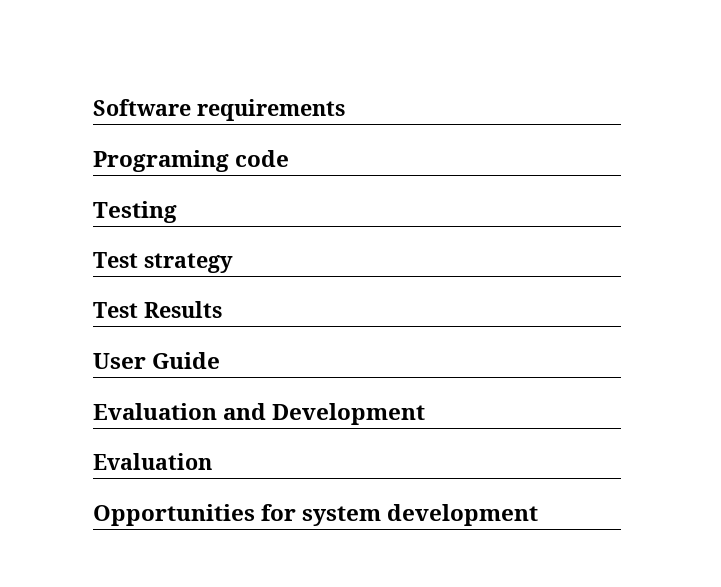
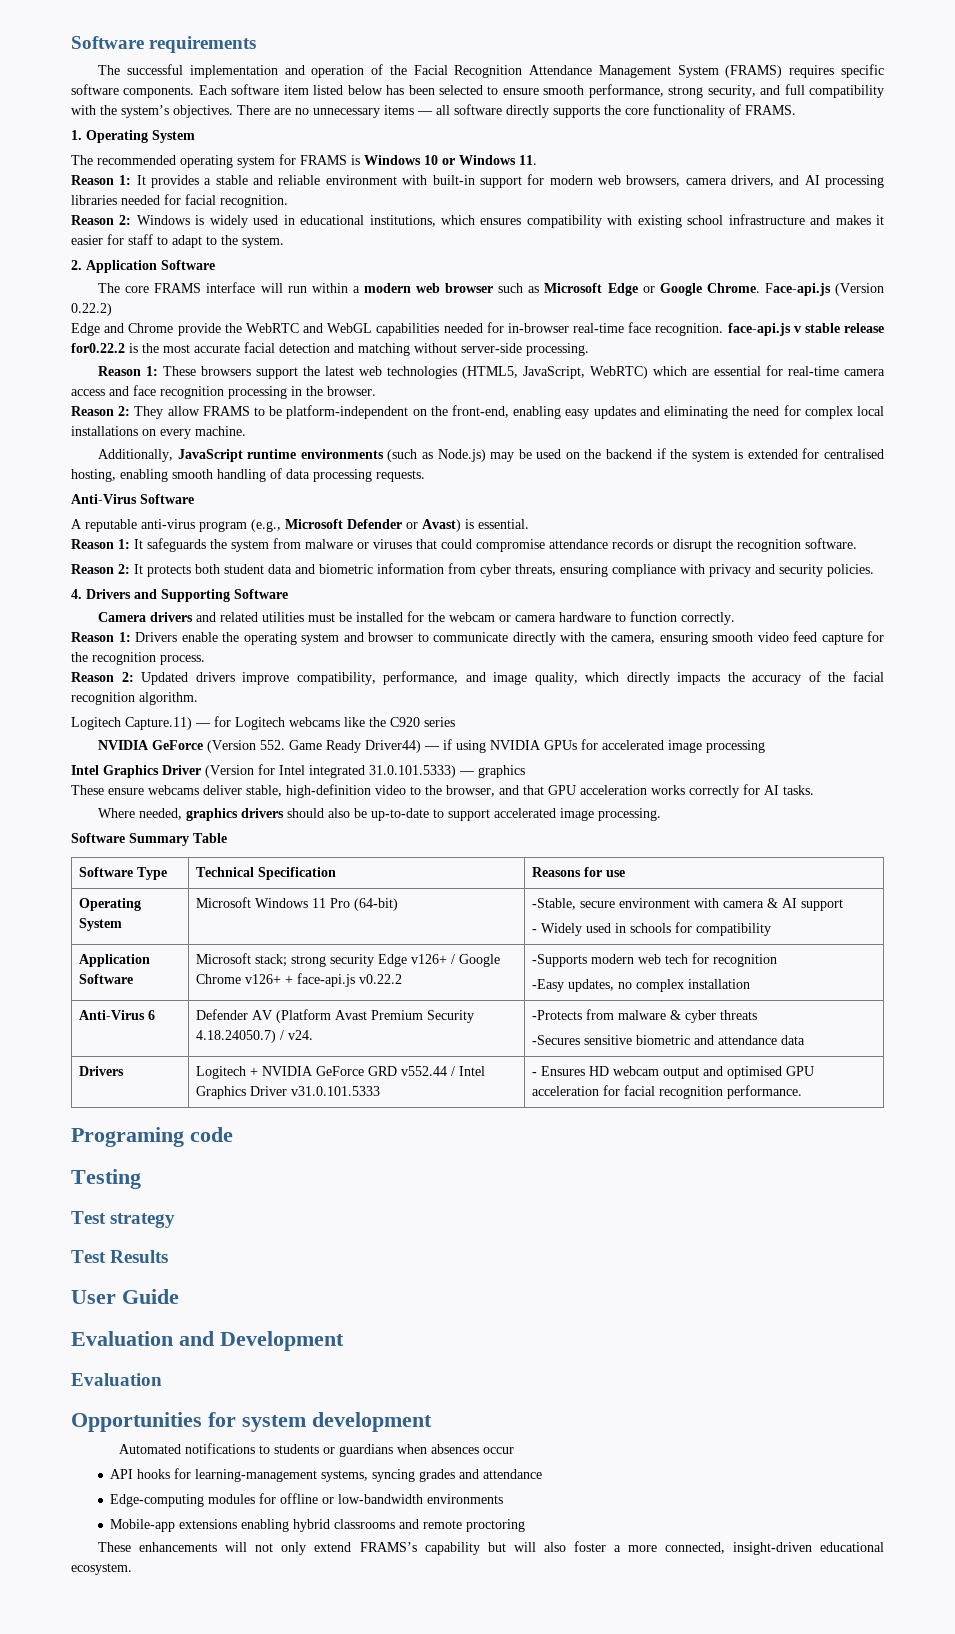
(345, 110) none -> [98,64,884,78] [71,84,885,98] [71,104,796,118] [71,130,195,143] [71,154,537,168] [71,174,885,188] [71,194,288,208] [71,214,885,228] [71,234,284,248] [71,260,215,273] [98,282,885,296] [71,303,112,316] [71,322,884,336] [71,342,589,356] [98,365,886,379] [71,385,376,399] [71,405,885,419] [71,426,246,439] [98,448,884,462] [71,468,425,482] [71,494,194,504] [71,519,529,532] [71,538,857,552] [71,563,874,577] [71,589,288,602] [98,611,736,625] [71,631,884,645] [71,652,205,665] [71,671,884,685] [71,692,198,705] [71,716,455,730] [98,739,766,753] [71,764,525,778] [71,784,814,798] [98,808,662,821] [71,833,227,846] [79,867,168,880] [196,867,337,880] [532,867,626,877] [79,898,142,911] [79,918,123,931] [196,897,399,911] [532,898,844,911] [532,922,772,936] [79,954,151,967] [79,974,134,984] [196,953,501,967] [196,973,403,987] [532,953,778,967] [532,979,751,992] [79,1010,156,1020] [196,1009,475,1023] [196,1030,314,1043] [532,1009,758,1023] [532,1035,806,1045] [79,1066,125,1076] [196,1066,486,1079] [196,1086,381,1099] [532,1066,815,1079] [532,1085,803,1099] // The successful implementation and operation of the Facial Recognition Attendance Management System (FRAMS) requires specific software components. Each software item listed below has been selected to ensure smooth performance, strong security, and full compatibility with the system’s objectives. There are no unnecessary items — all software directly supports the core functionality of FRAMS. // 1. Operating System // The recommended operating system for FRAMS is Windows 10 or Windows 11. // Reason 1: It provides a stable and reliable environment with built-in support for modern web browsers, camera drivers, and AI processing libraries needed for facial recognition. // Reason 2: Windows is widely used in educational institutions, which ensures compatibility with existing school infrastructure and makes it easier for staff to adapt to the system. // 2. Application Software // The core FRAMS interface will run within a modern web browser such as Microsoft Edge or Google Chrome. Face-api.js (Version 0.22.2) // Edge and Chrome provide the WebRTC and WebGL capabilities needed for in-browser real-time face recognition. face-api.js v stable release for0.22.2 is the most accurate facial detection and matching without server-side processing. // Reason 1: These browsers support the latest web technologies (HTML5, JavaScript, WebRTC) which are essential for real-time camera access and face recognition processing in the browser. // Reason 2: They allow FRAMS to be platform-independent on the front-end, enabling easy updates and eliminating the need for complex local installations on every machine. // Additionally, JavaScript runtime environments (such as Node.js) may be used on the backend if the system is extended for centralised hosting, enabling smooth handling of data processing requests. // Anti-Virus Software // A reputable anti-virus program (e.g., Microsoft Defender or Avast) is essential. // Reason 1: It safeguards the system from malware or viruses that could compromise attendance records or disrupt the recognition software. // Reason 2: It protects both student data and biometric information from cyber threats, ensuring compliance with privacy and security policies. // 4. Drivers and Supporting Software // Camera drivers and related utilities must be installed for the webcam or camera hardware to function correctly. // Reason 1: Drivers enable the operating system and browser to communicate directly with the camera, ensuring smooth video feed capture for the recognition process. // Reason 2: Updated drivers improve compatibility, performance, and image quality, which directly impacts the accuracy of the facial recognition algorithm. // Logitech Capture.11) — for Logitech webcams like the C920 series // NVIDIA GeForce (Version 552. Game Ready Driver44) — if using NVIDIA GPUs for accelerated image processing // Intel Graphics Driver (Version for Intel integrated 31.0.101.5333) — graphics // These ensure webcams deliver stable, high-definition video to the browser, and that GPU acceleration works correctly for AI tasks. // Where needed, graphics drivers should also be up-to-date to support accelerated image processing. // Software Summary Table // Software Type | Technical Specification | Reasons for use // Operating System | Microsoft Windows 11 Pro (64-bit) | -Stable, secure environment with camera & AI support // - Widely used in schools for compatibility // Application Software | Microsoft stack; strong security Edge v126+ / Google Chrome v126+ + face-api.js v0.22.2 | -Supports modern web tech for recognition // -Easy updates, no complex installation // Anti-Virus 6 | Defender AV (Platform Avast Premium Security 4.18.24050.7) / v24. | -Protects from malware & cyber threats // -Secures sensitive biometric and attendance data // Drivers | Logitech + NVIDIA GeForce GRD v552.44 / Intel Graphics Driver v31.0.101.5333 | - Ensures HD webcam output and optimised GPU acceleration for facial recognition performance.
(539, 515) none -> [119,1443,515,1457] [110,1468,543,1482] [110,1493,504,1507] [110,1519,526,1532] [98,1541,884,1555] [71,1563,132,1575] // Automated notifications to students or guardians when absences occur // API hooks for learning-management systems, syncing grades and attendance // Edge-computing modules for offline or low-bandwidth environments // Mobile-app extensions enabling hybrid classrooms and remote proctoring // These enhancements will not only extend FRAMS’s capability but will also foster a more connected, insight-driven educational ecosystem.

